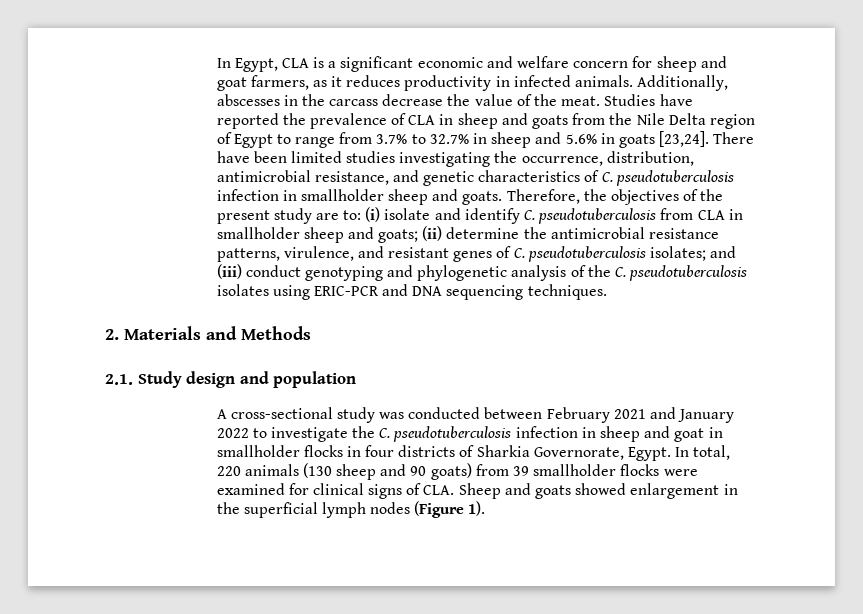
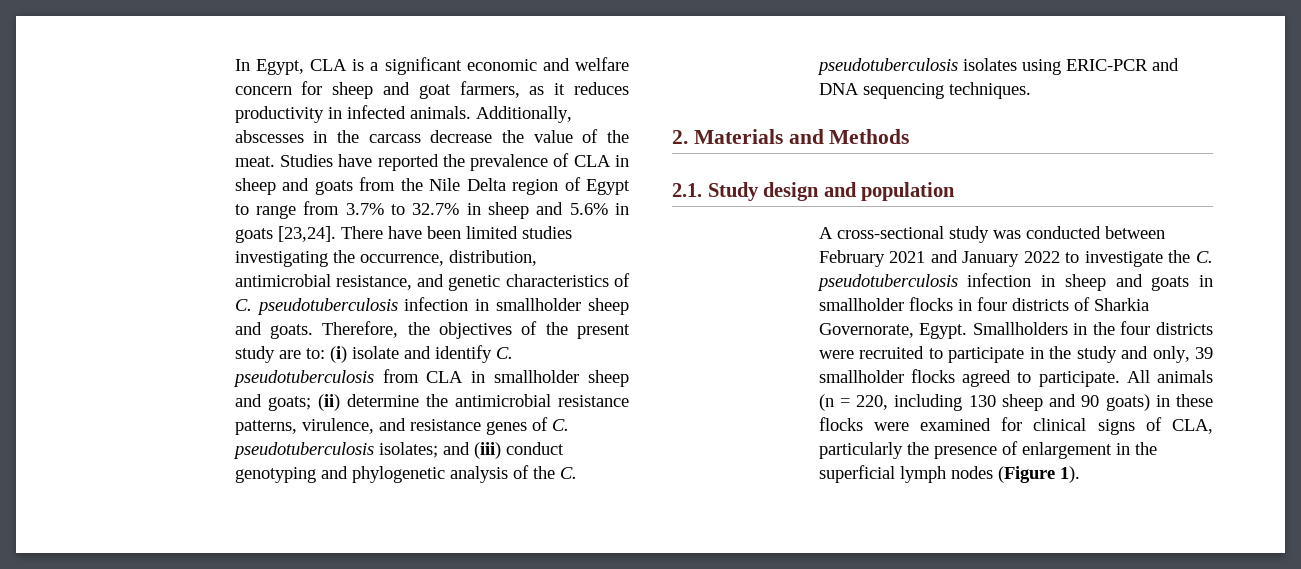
[388,247,450,258] resistant -> [409,419,481,431] resistance
[674,428,705,442] goat -> [1151,276,1190,291] goats
[675,445,731,460] [216,463,332,478] In total, 220 animals (130 -> [972,321,1213,335] [818,346,1213,363] [818,369,1213,387] [818,394,996,411] Smallholders in the four districts were recruited to participate in the study and only, 39 smallholder flocks agreed to participate. All animals (n = 220, including 130
[475,464,617,476] from 39 smallholder -> [1155,394,1214,407] in these
[423,483,627,499] CLA. Sheep and goats showed -> [1172,419,1213,434] [818,441,1018,459] CLA, particularly the presence of

